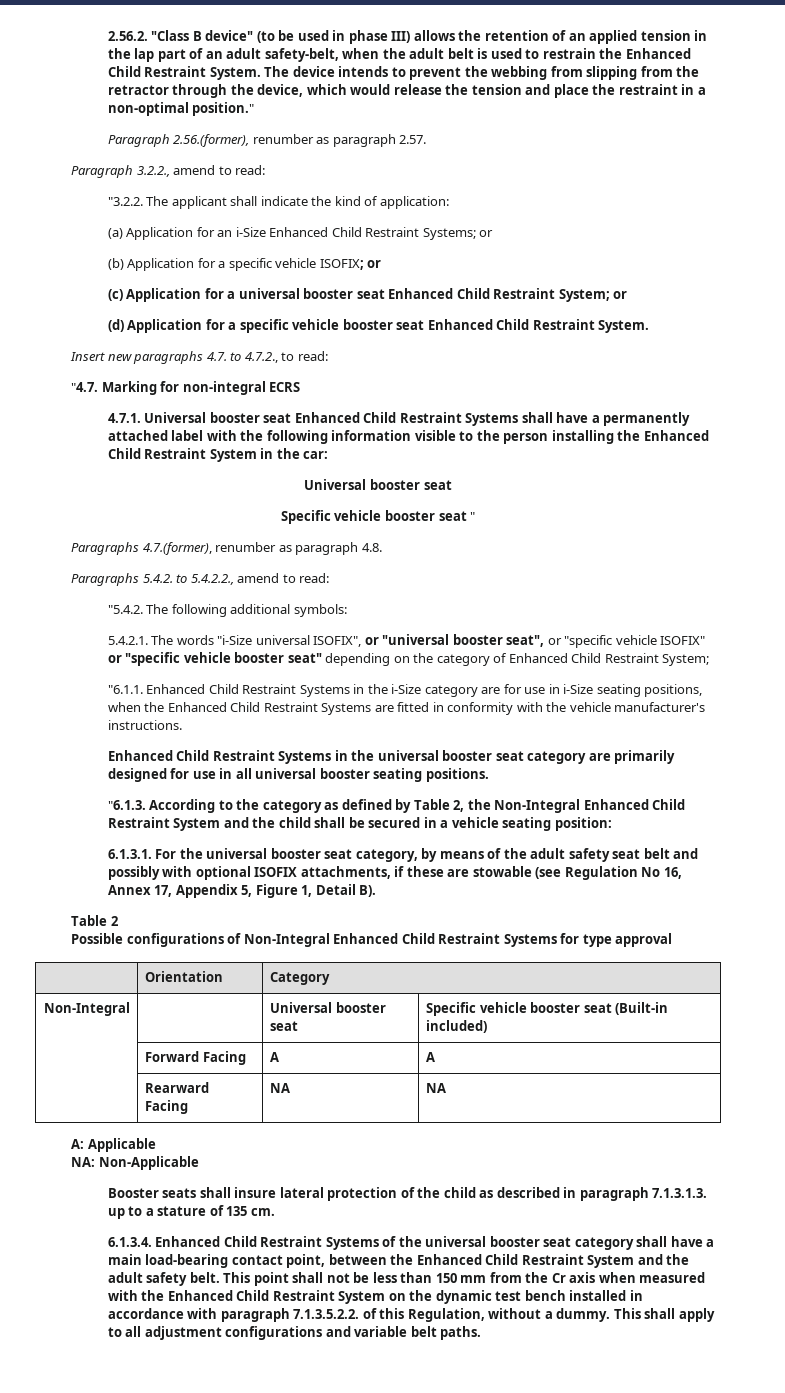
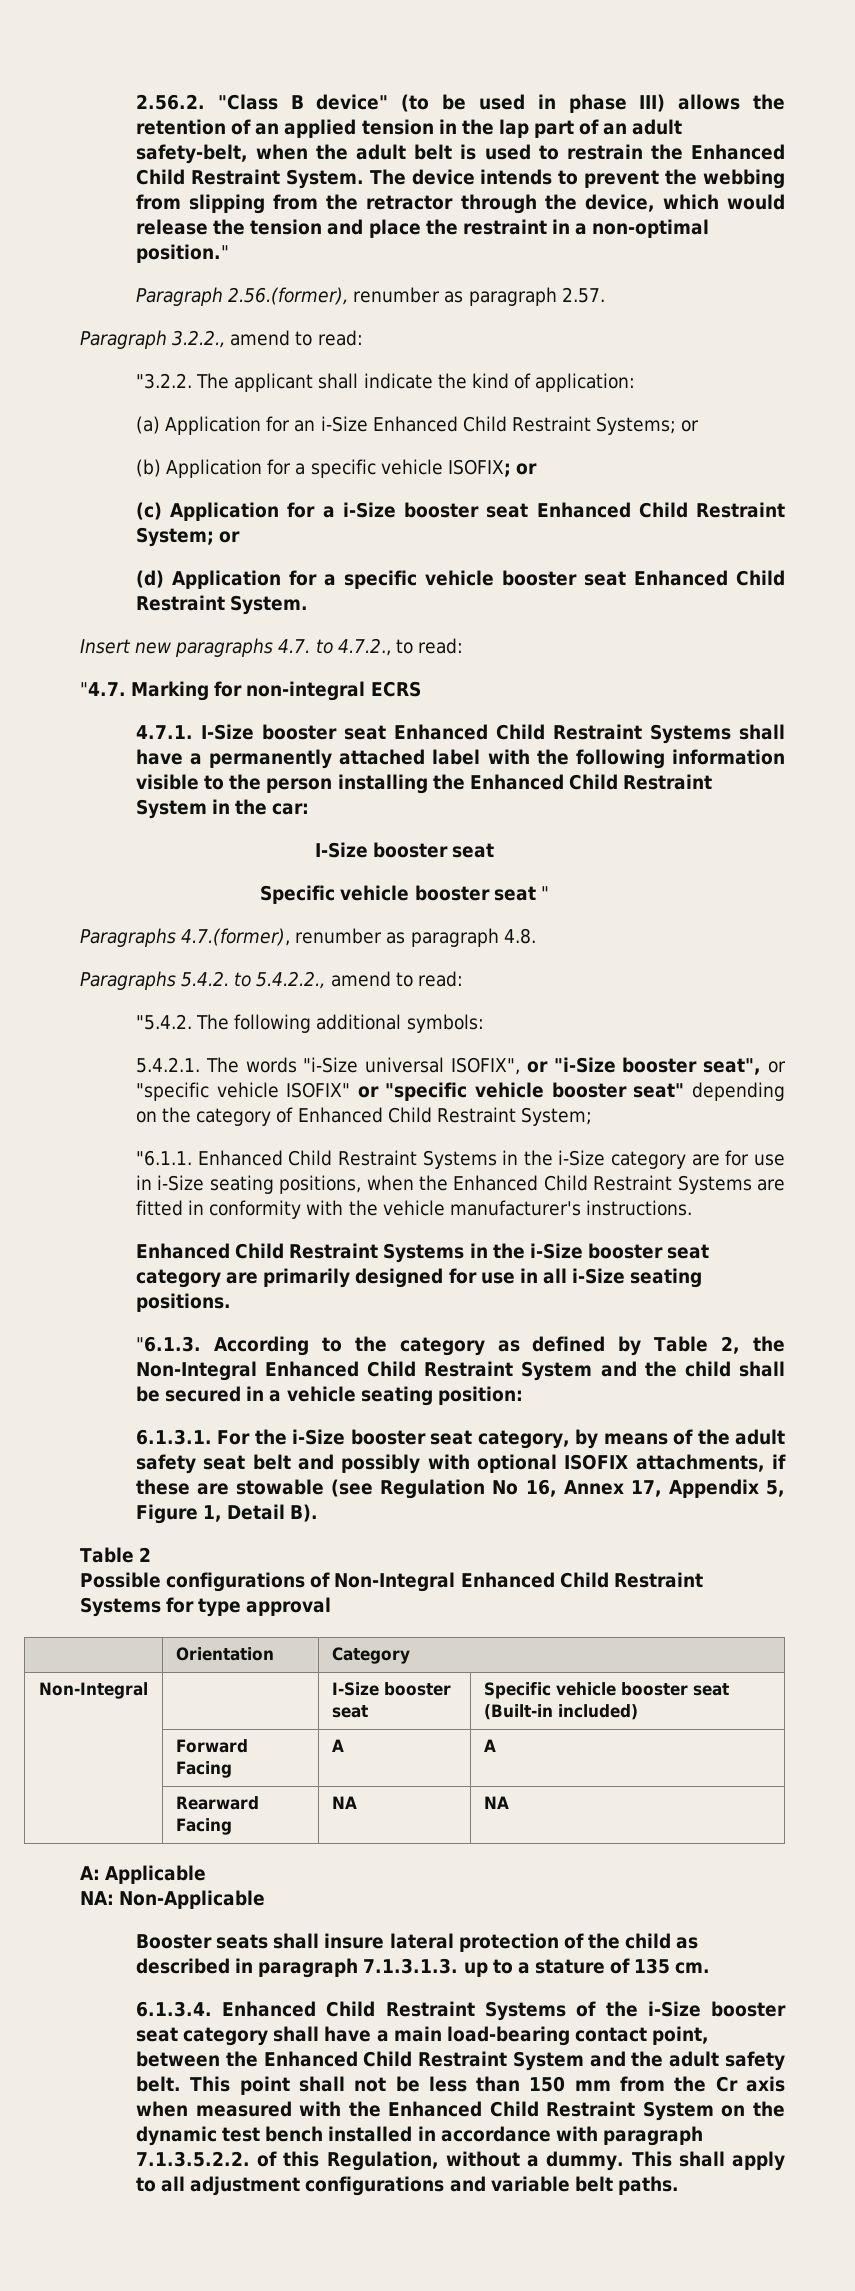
[238,288,300,299] universal -> [342,502,396,518] i-Size
[144,412,207,423] Universal -> [200,724,254,740] I-Size
[304,479,367,490] Universal -> [314,842,368,858] I-Size
[382,634,450,645] "universal -> [553,1057,616,1073] "i-Size
[377,750,439,761] universal -> [529,1243,583,1259] i-Size
[255,768,370,779] universal booster -> [572,1268,626,1284] i-Size
[206,848,268,859] universal -> [292,1429,346,1445] i-Size
[269,1002,332,1013] Universal -> [332,1682,380,1696] I-Size
[425,1236,487,1247] universal -> [647,2001,701,2017] i-Size

